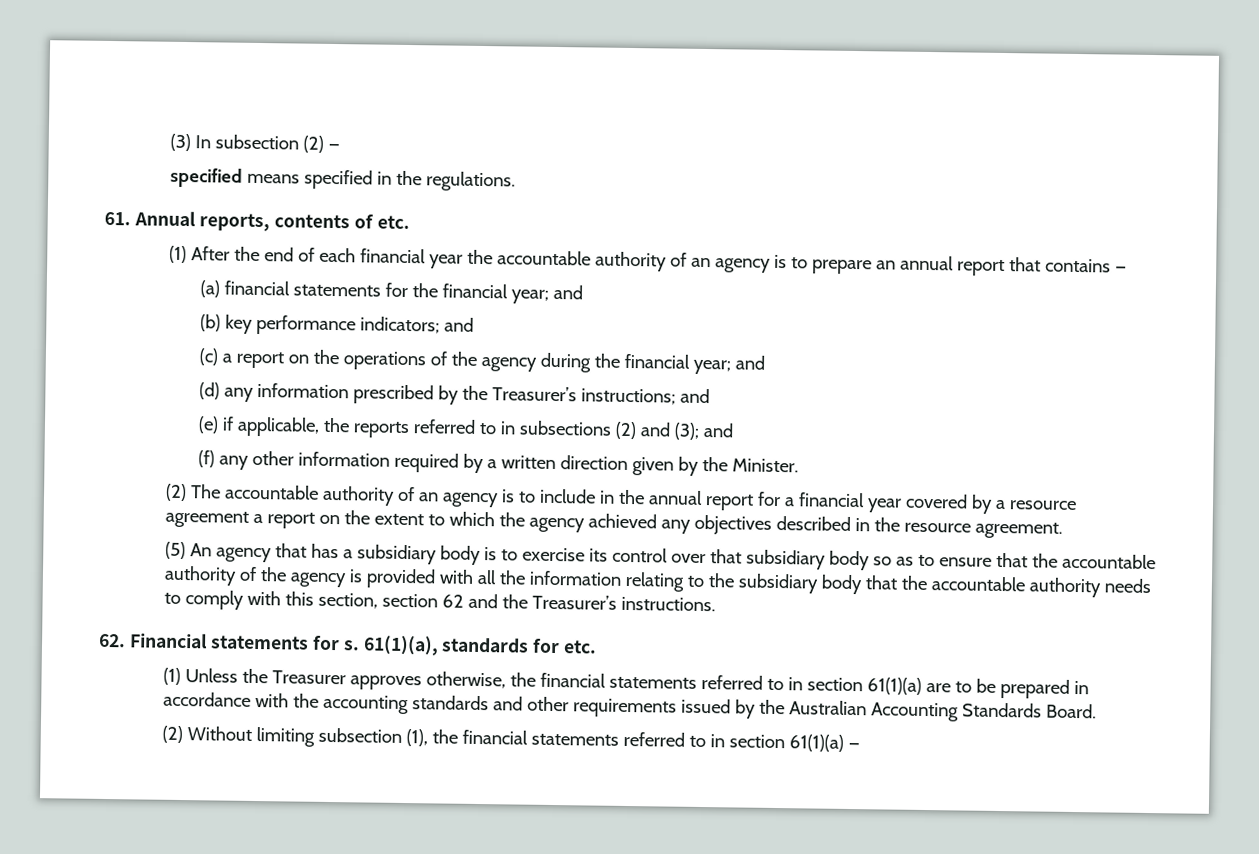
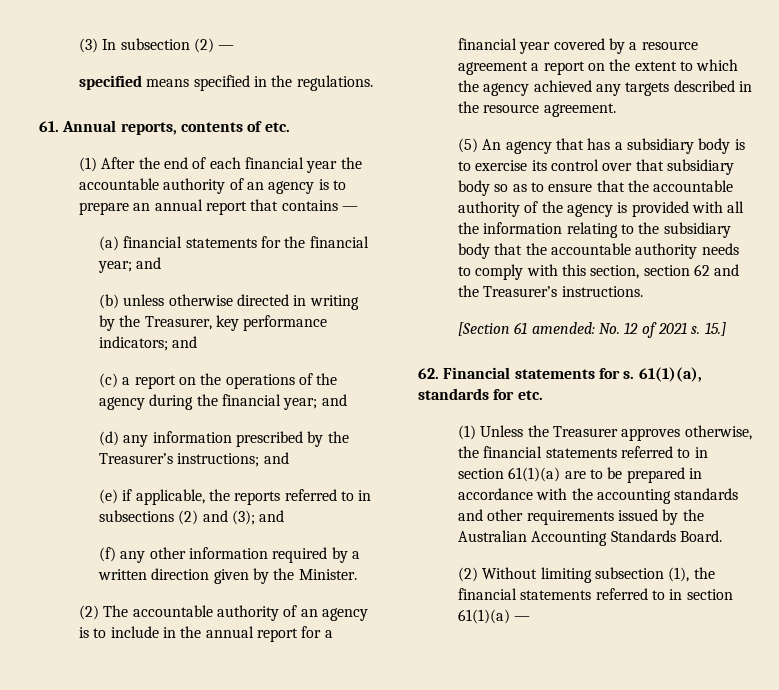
(222, 323) none -> [123,294,359,310] [99,315,212,331] unless otherwise directed in writing by the Treasurer,
[693,514,772,535] objectives -> [625,82,670,96] targets
(716, 604) none -> [458,322,726,338] // [Section 61 amended: No. 12 of 2021 s. 15.]

